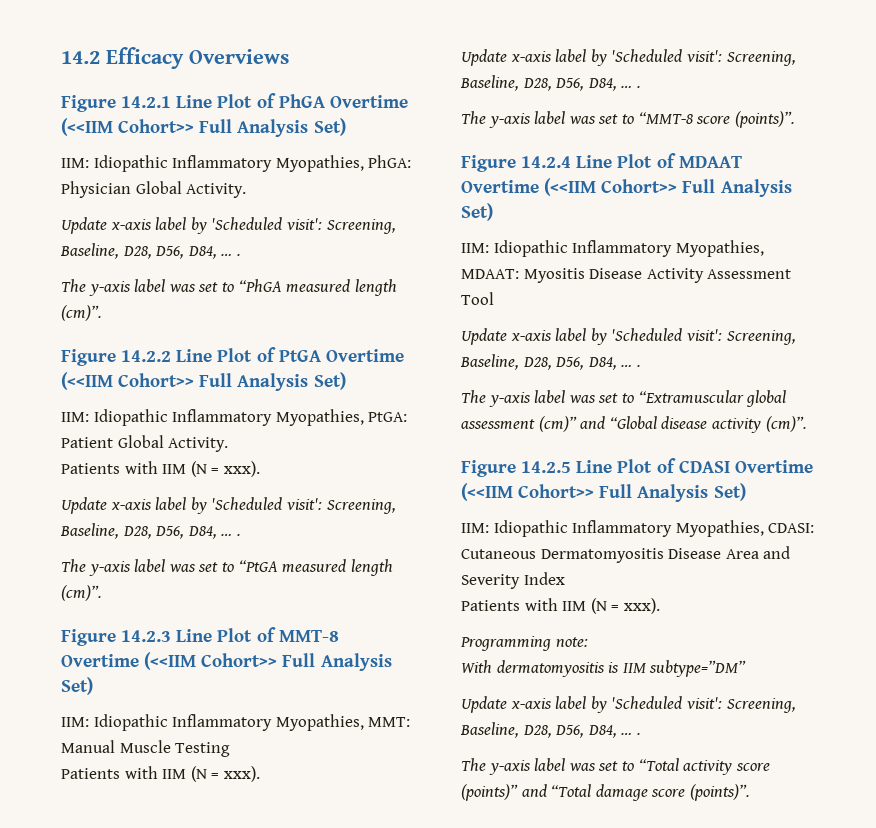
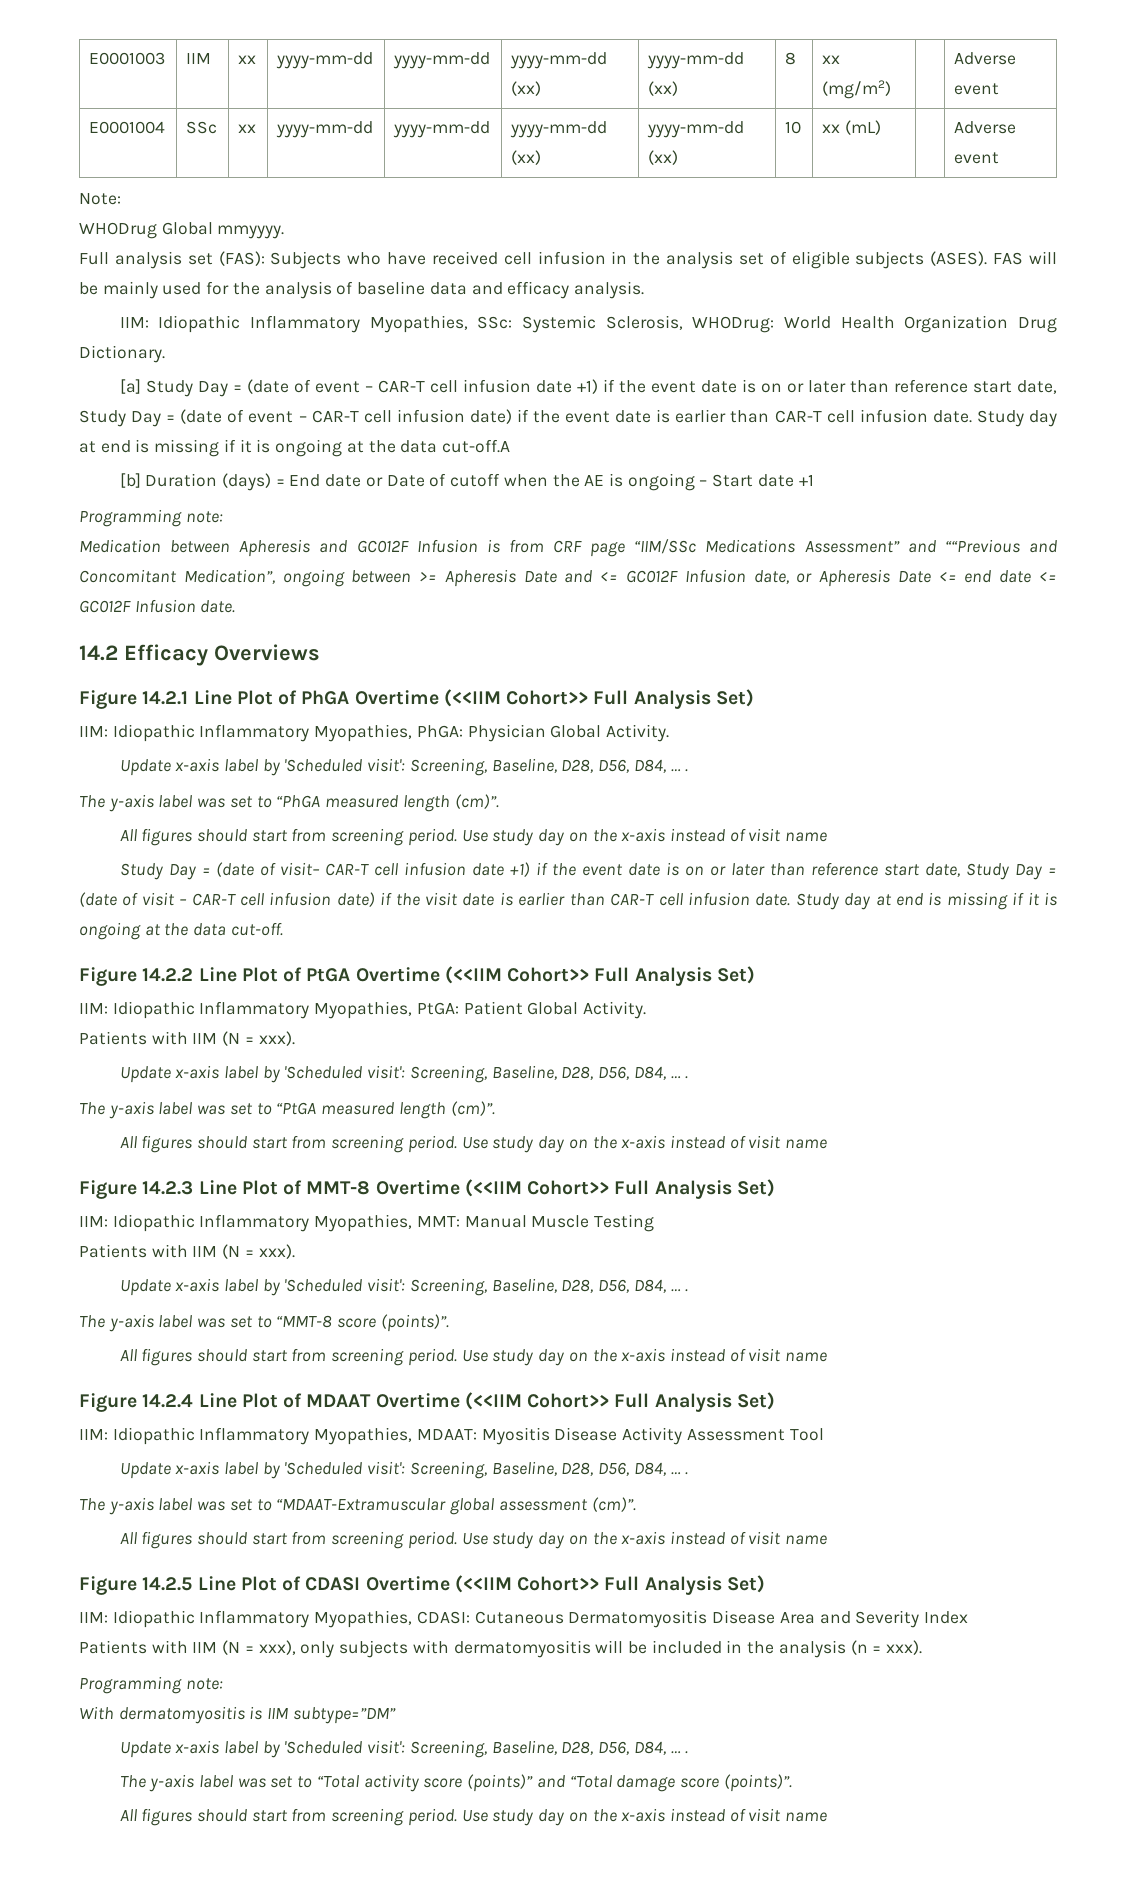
(61, 57) none -> [89,52,166,65] [186,53,212,64] [238,55,257,64] [276,52,374,69] [393,52,491,69] [510,52,608,69] [511,81,542,96] [647,52,745,69] [648,81,679,96] [785,52,797,65] [822,55,841,64] [822,80,892,99] [954,52,1017,65] [954,83,1000,95] [89,121,166,134] [186,121,218,134] [238,124,257,133] [276,121,374,138] [393,121,491,138] [510,121,608,138] [511,150,542,165] [647,121,745,138] [648,150,679,165] [785,121,802,134] [822,120,881,135] [954,121,1017,134] [954,152,1000,164] [79,193,121,205] [79,222,285,239] [79,251,1058,269] [79,281,644,299] [119,315,1058,333] [79,345,165,363] [119,379,1058,397] [79,409,1057,427] [79,439,510,457] [119,473,814,491] [79,509,223,527] [79,539,1057,557] [79,569,1058,587] [79,599,236,613] E0001003 | IIM | xx | yyyy-mm-dd | yyyy-mm-dd | yyyy-mm-dd (xx) | yyyy-mm-dd (xx) | 8 | xx (mg/m2) | | Adverse event // E0001004 | SSc | xx | yyyy-mm-dd | yyyy-mm-dd | yyyy-mm-dd (xx) | yyyy-mm-dd (xx) | 10 | xx (mL) | | Adverse event // Note: // WHODrug Global mmyyyy. // Full analysis set (FAS): Subjects who have received cell infusion in the analysis set of eligible subjects (ASES). FAS will be mainly used for the analysis of baseline data and efficacy analysis. // IIM: Idiopathic Inflammatory Myopathies, SSc: Systemic Sclerosis, WHODrug: World Health Organization Drug Dictionary. // [a] Study Day = (date of event – CAR-T cell infusion date +1) if the event date is on or later than reference start date, Study Day = (date of event – CAR-T cell infusion date) if the event date is earlier than CAR-T cell infusion date. Study day at end is missing if it is ongoing at the data cut-off.A // [b] Duration (days) = End date or Date of cutoff when the AE is ongoing – Start date +1 // Programming note: // Medication between Apheresis and GC012F Infusion is from CRF page “IIM/SSc Medications Assessment” and ““Previous and Concomitant Medication”, ongoing between >= Apheresis Date and <= GC012F Infusion date, or Apheresis Date <= end date <= GC012F Infusion date. //
(102, 313) none -> [119,828,828,846] [119,862,1058,880] [79,892,1057,910] [79,922,283,940] // All figures should start from screening period. Use study day on the x-axis instead of visit name // Study Day = (date of visit– CAR-T cell infusion date +1) if the event date is on or later than reference start date, Study Day = (date of visit – CAR-T cell infusion date) if the visit date is earlier than CAR-T cell infusion date. Study day at end is missing if it is ongoing at the data cut-off.
(102, 593) none -> [119,1135,828,1153] // All figures should start from screening period. Use study day on the x-axis instead of visit name
(795, 119) none -> [119,1348,828,1366] // All figures should start from screening period. Use study day on the x-axis instead of visit name
[638,390,744,404] “Extramuscular -> [276,1498,447,1511] “MDAAT-Extramuscular
[538,416,807,433] (cm)” and “Global disease activity (cm)”. -> [591,1497,636,1512] [119,1531,828,1549] (cm)”. // All figures should start from screening period. Use study day on the x-axis instead of visit name
(620, 608) none -> [258,1640,882,1658] xxx), only subjects with dermatomyositis will be included in the analysis (n =
(750, 792) none -> [119,1808,828,1826] // All figures should start from screening period. Use study day on the x-axis instead of visit name

